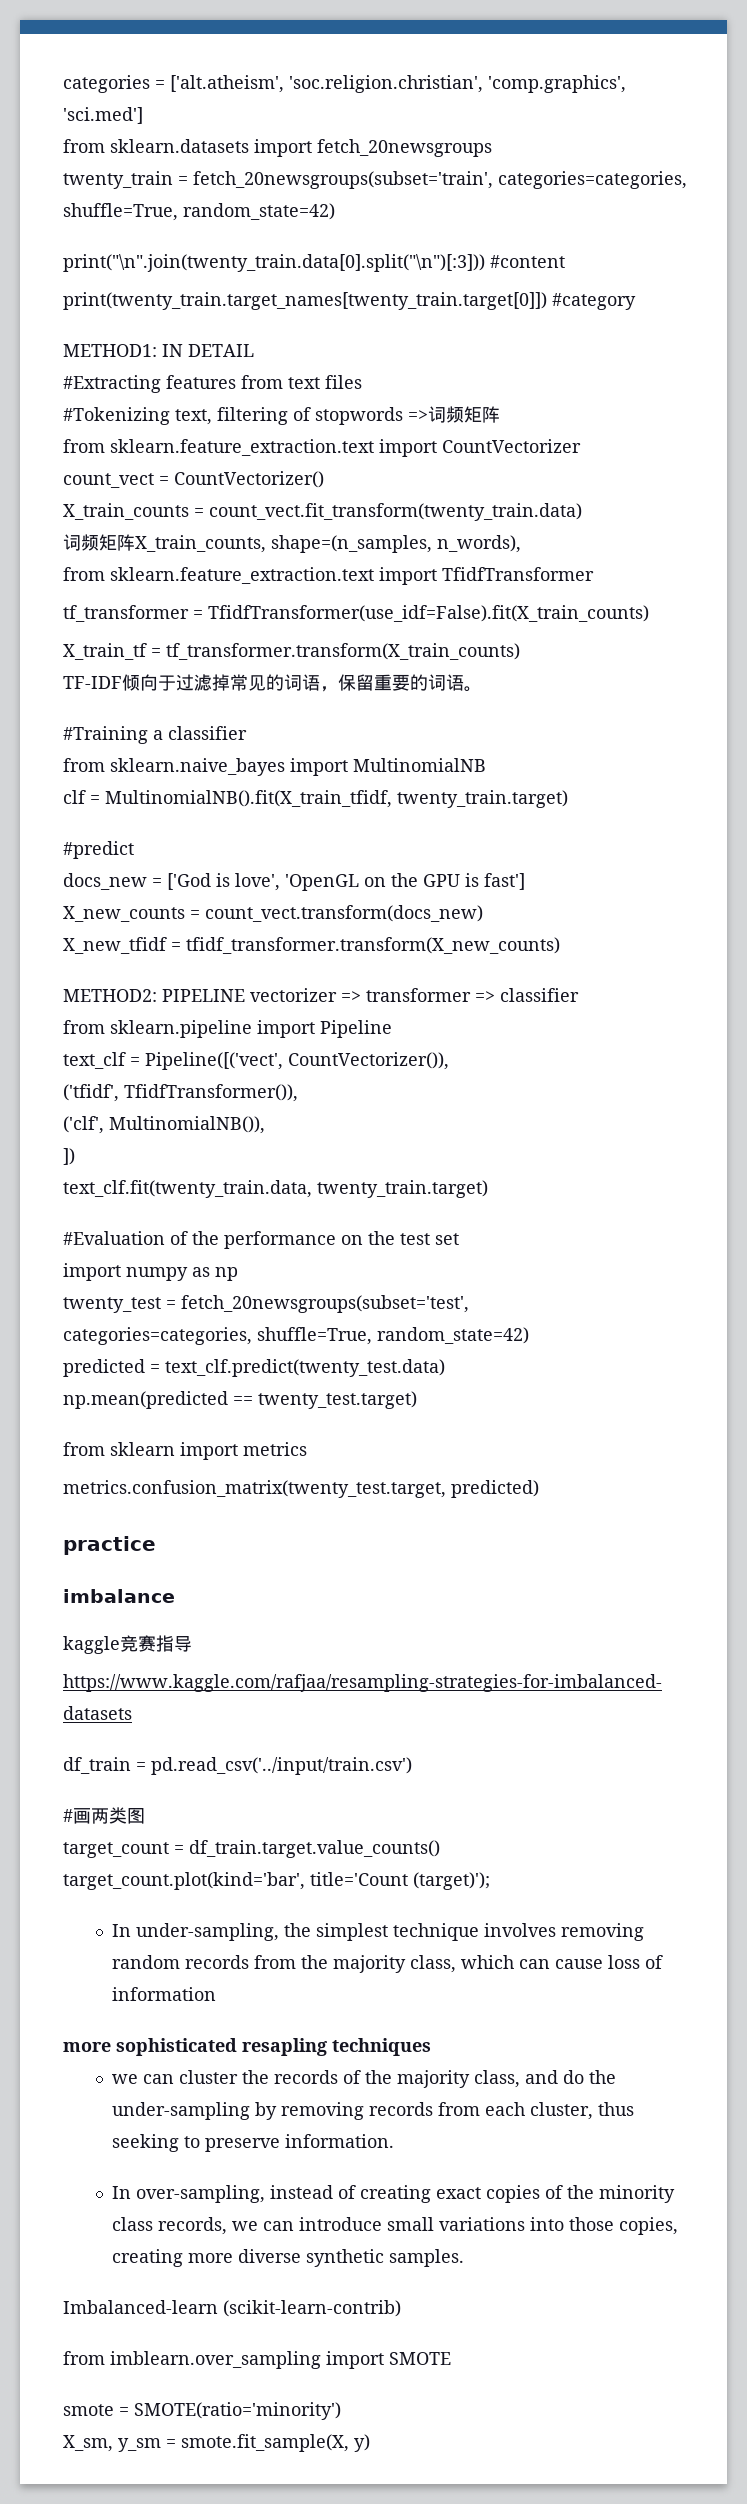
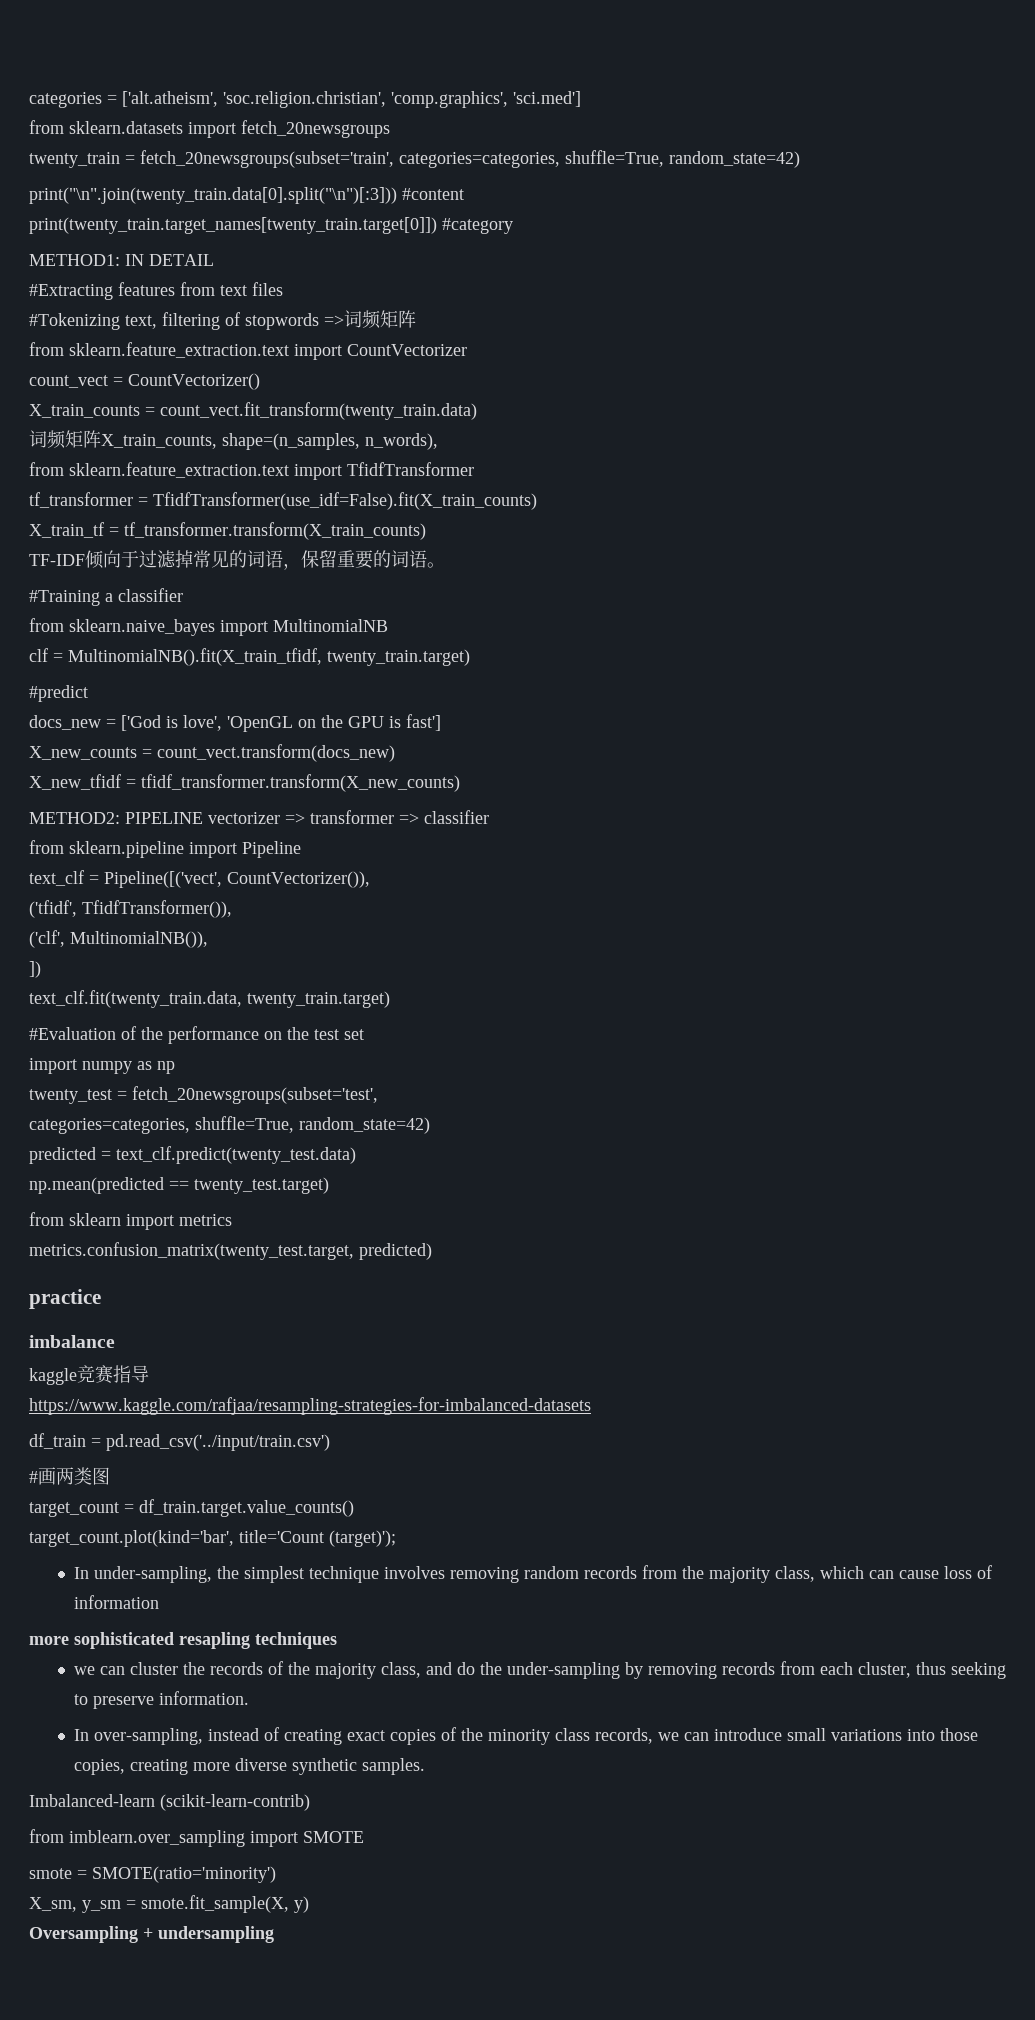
(370, 2443) none -> [29,1926,274,1943] // Oversampling + undersampling

